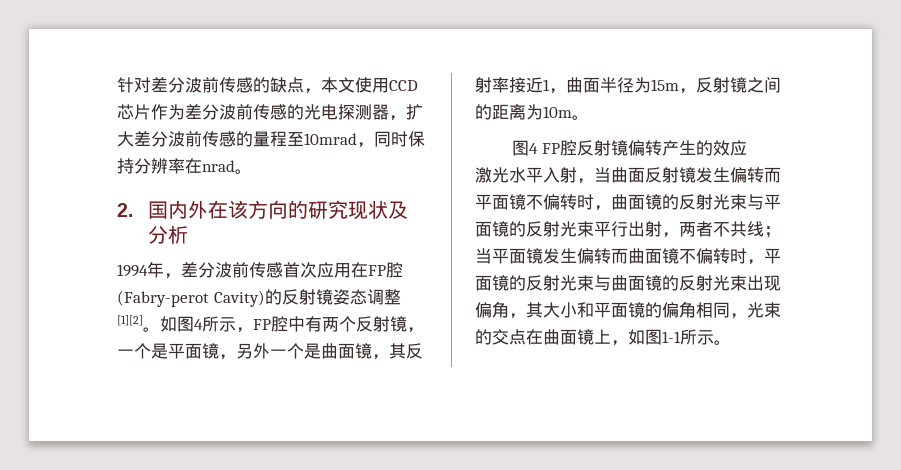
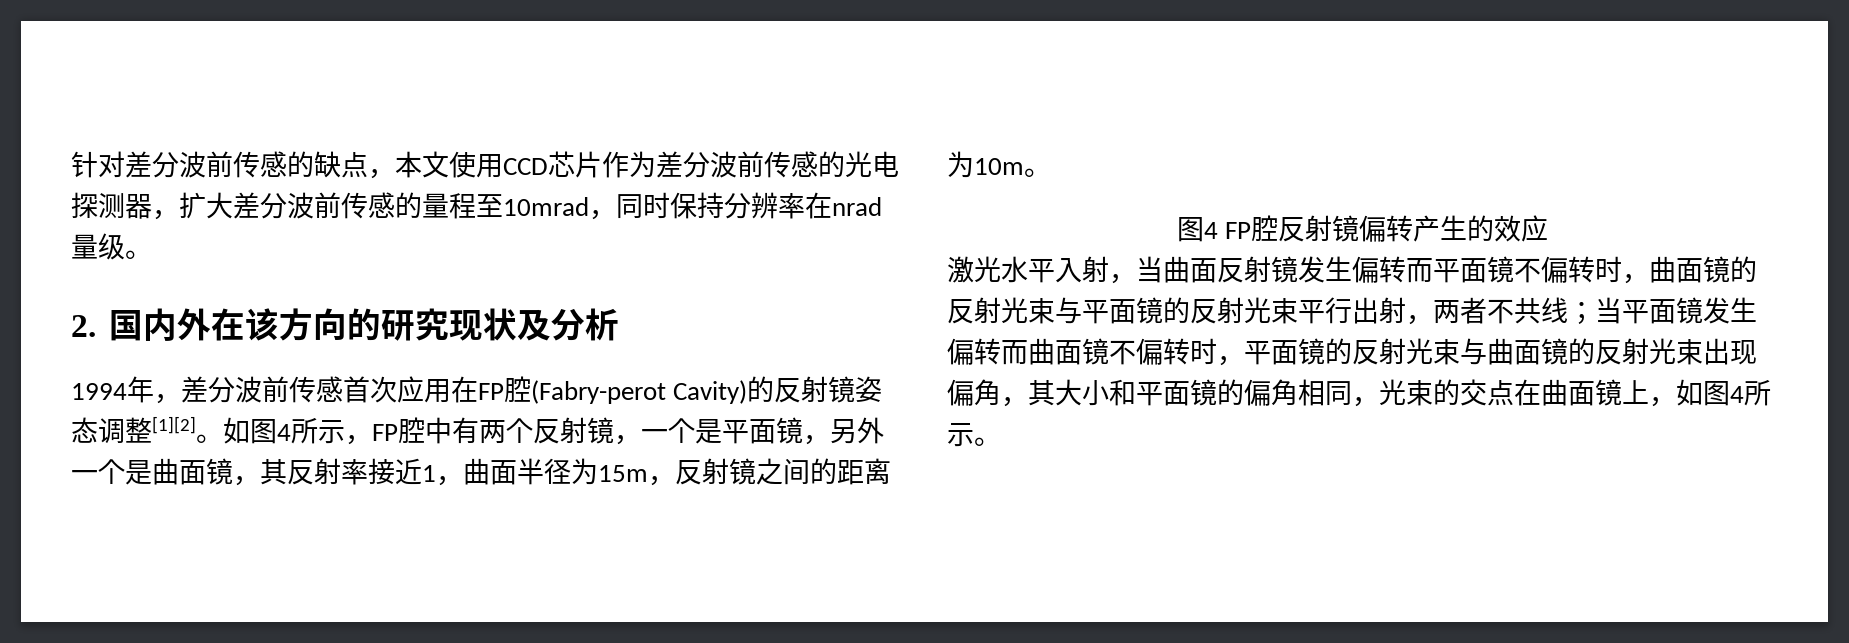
(235, 166) none -> [71,233,125,260] 量级
[662,331,681,343] 1-1 -> [1730,386,1744,403] 4

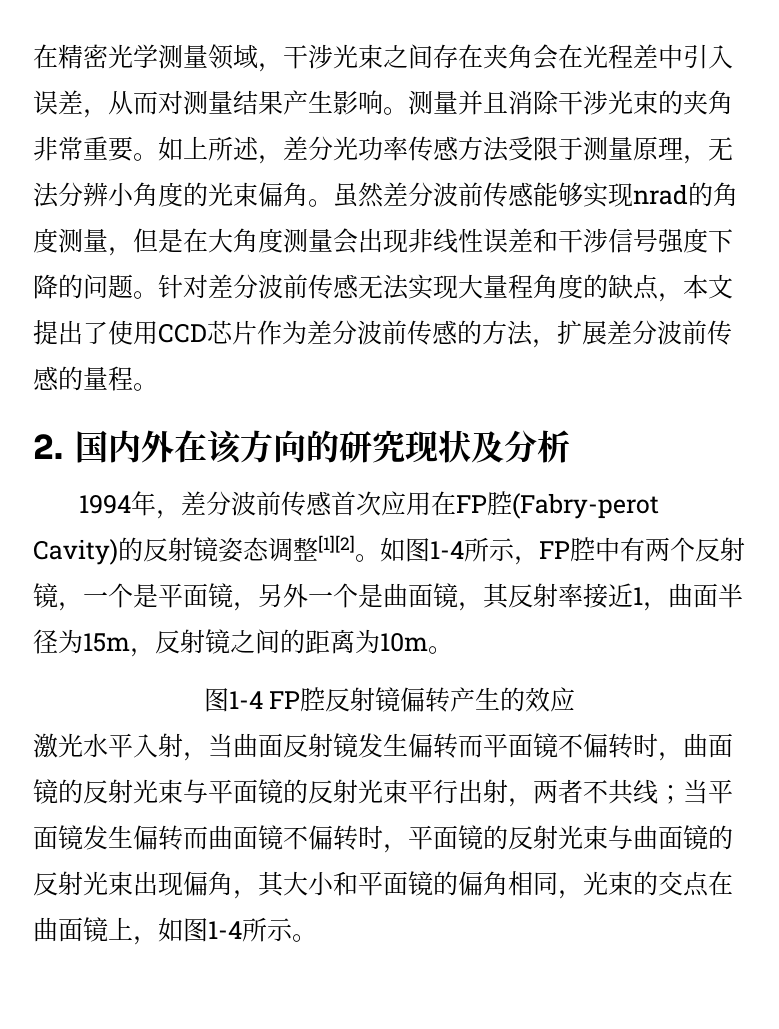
[71,151,287,178] 针对差分波前传感 -> [33,44,733,72] [33,90,733,118] [33,136,733,164] [33,182,738,208] [33,228,733,256] [33,274,583,300] 在精密光学测量领域，干涉光束之间存在夹角会在光程差中引入误差，从而对测量结果产生影响。测量并且消除干涉光束的夹角非常重要。如上所述，差分光功率传感方法受限于测量原理，无法分辨小角度的光束偏角。虽然差分波前传感能够实现nrad的角度测量，但是在大角度测量会出现非线性误差和干涉信号强度下降的问题。针对差分波前传感无法实现大量程角度
(449, 164) none -> [33,320,108,345] 提出了
[845,151,899,178] [71,192,233,220] 光电探测器，扩大 -> [482,320,607,348] 方法，扩展
[476,192,882,220] [71,233,125,260] 至10mrad，同时保持分辨率在nrad量级 -> (133, 378) none
[277,424,291,441] 4 -> [430,541,464,559] 1-4
[1203,222,1218,239] 4 -> [228,691,263,709] 1-4
[1730,386,1744,403] 4 -> [208,921,242,939] 1-4

